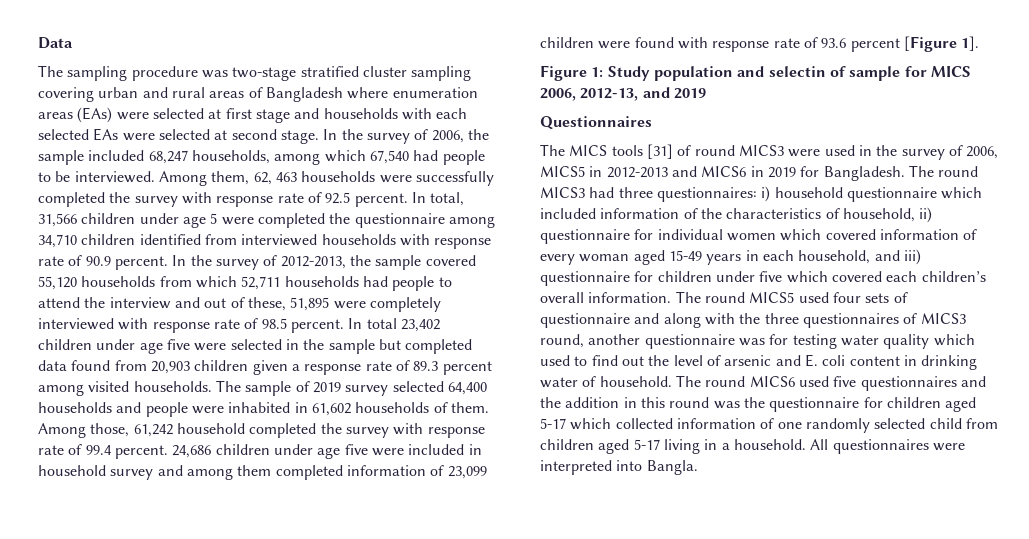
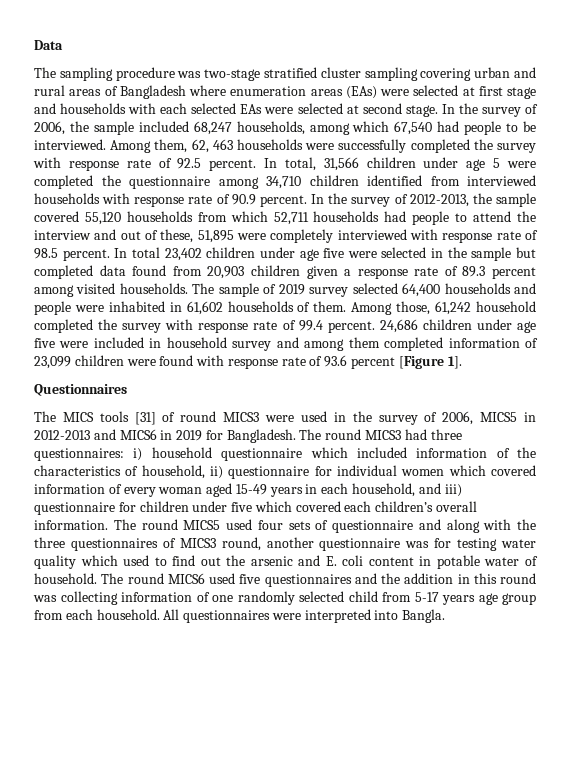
[540,65,971,81] [540,87,706,101] // Figure 1: Study population and selectin of sample for MICS 2006, 2012-13, and 2019 -> (462, 362) none
[673,355,721,366] level of -> (246, 560) none
[921,355,978,370] drinking -> [436,555,480,569] potable
[743,397,977,412] [540,418,673,430] the questionnaire for children aged 5-17 which collected -> [60,591,118,605] collecting
[540,439,730,454] children aged 5-17 living in a -> [414,592,536,605] [34,609,93,620] 5-17 years age group from each

